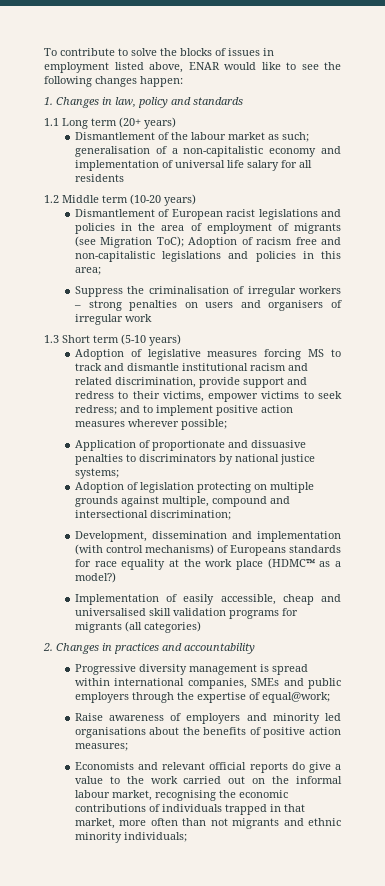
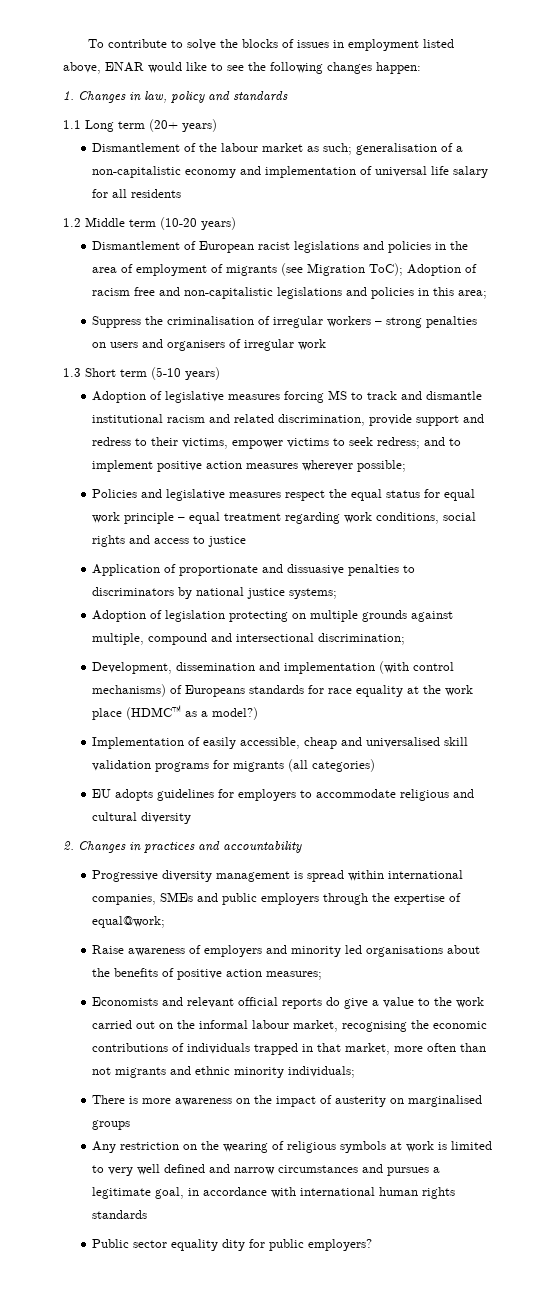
(227, 424) none -> [92,489,476,501] [92,512,477,524] [92,535,247,547] // Policies and legislative measures respect the equal status for equal work principle – equal treatment regarding work conditions, social rights and access to justice
(201, 627) none -> [92,789,475,801] [92,812,192,824] // EU adopts guidelines for employers to accommodate religious and cultural diversity
(187, 837) none -> [92,1095,483,1107] [92,1120,131,1130] [92,1141,493,1153] [92,1164,441,1176] [92,1187,456,1199] [92,1210,148,1219] [92,1239,373,1251] // There is more awareness on the impact of austerity on marginalised groups // Any restriction on the wearing of religious symbols at work is limited to very well defined and narrow circumstances and pursues a legitimate goal, in accordance with international human rights standards // Public sector equality dity for public employers?

